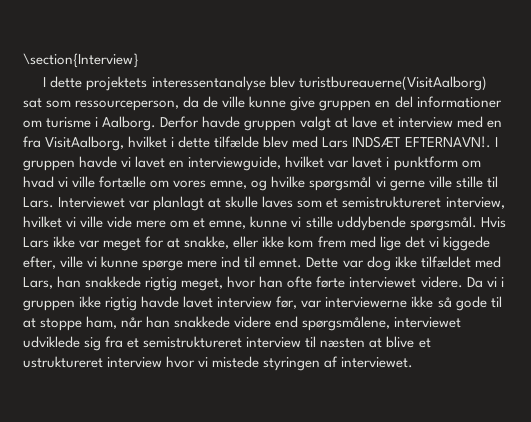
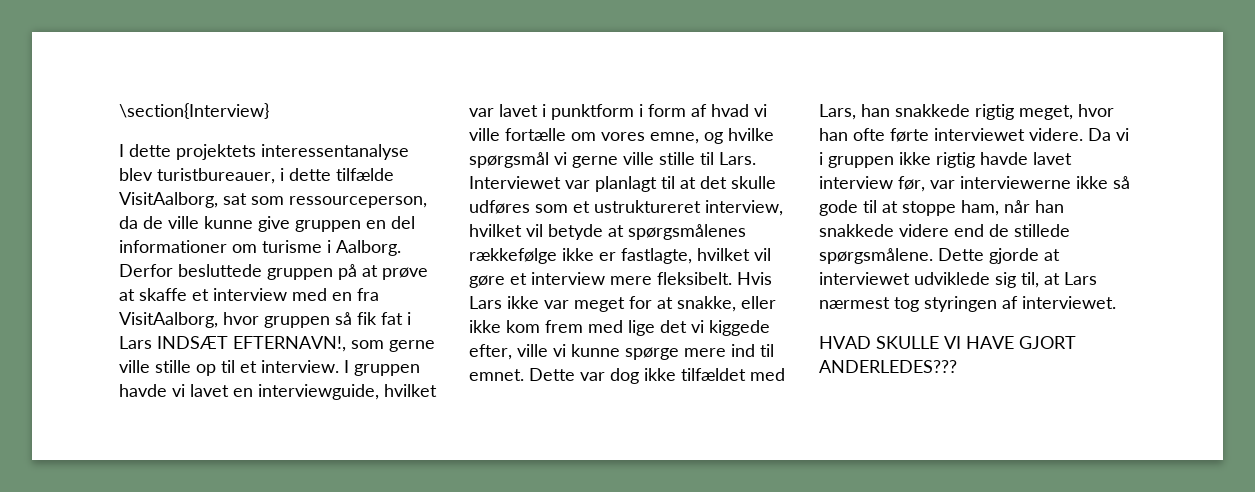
[298,76,487,91] turistbureauerne(VisitAalborg) -> [157,168,394,184] [119,192,218,208] turistbureauer, i dette tilfælde VisitAalborg,
[202,116,378,131] havde gruppen valgt at lave -> [178,264,428,280] [119,288,187,301] besluttede gruppen på at prøve at skaffe
[128,136,491,148] hvilket i dette tilfælde blev med Lars INDSÆT EFTERNAVN!. -> [223,312,411,328] [119,336,435,352] [119,360,339,376] hvor gruppen så fik fat i Lars INDSÆT EFTERNAVN!, som gerne ville stille op til et interview.
[461,160,481,168] om -> [639,104,707,117] i form af
[208,196,294,208] at skulle laves -> [661,176,776,189] [469,200,530,214] til at det skulle udføres
[342,196,442,208] semistruktureret -> [594,200,701,213] ustruktureret
[66,216,477,231] vi ville vide mere om et emne, kunne vi stille uddybende spørgsmål. -> [526,224,746,240] [469,248,771,264] [469,272,732,288] vil betyde at spørgsmålenes rækkefølge ikke er fastlagte, hvilket vil gøre et interview mere fleksibelt.
[302,316,462,331] [23,336,431,351] [23,356,414,371] spørgsmålene, interviewet udviklede sig fra et semistruktureret interview til næsten at blive et ustruktureret interview hvor vi mistede styringen af interviewet. -> [989,224,1070,237] [819,248,1060,264] [819,272,1097,288] [819,296,1116,312] [819,336,1076,349] [819,360,957,373] de stillede spørgsmålene. Dette gjorde at interviewet udviklede sig til, at Lars nærmest tog styringen af interviewet. // HVAD SKULLE VI HAVE GJORT ANDERLEDES???

